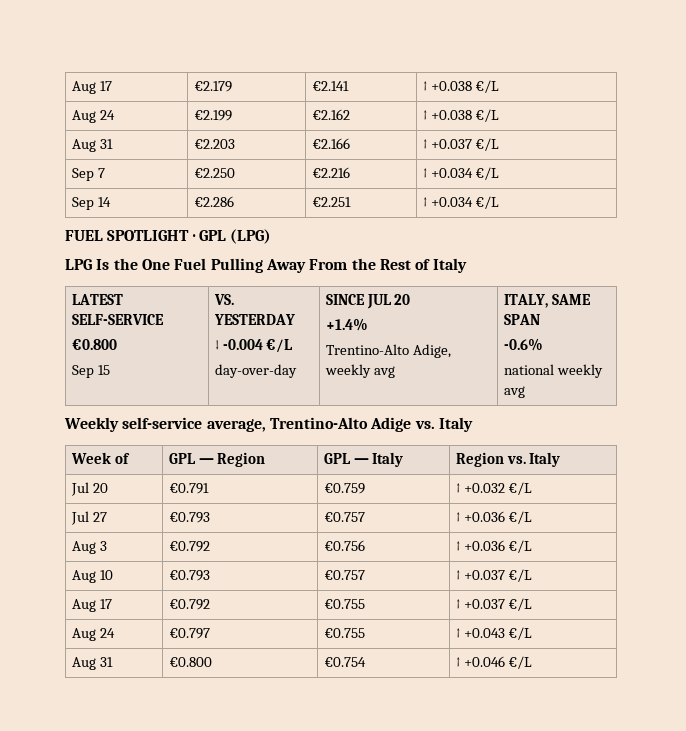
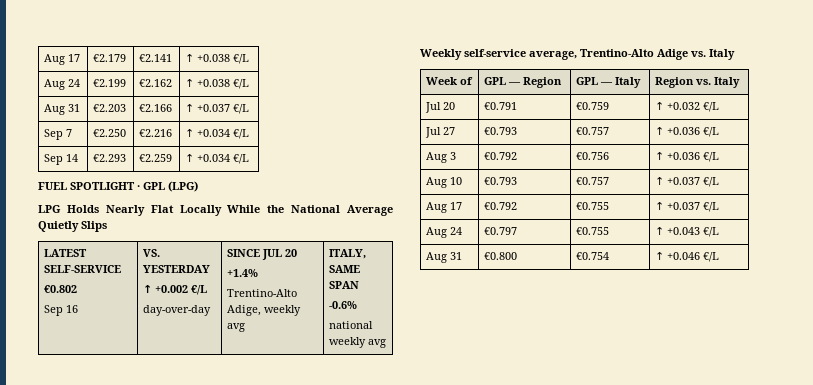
[193,196,234,207] [311,197,351,207] €2.286 | €2.251 -> [93,154,127,162] [139,154,173,162] €2.293 | €2.259
[96,258,467,273] Is the One Fuel Pulling Away From the Rest of Italy -> [66,205,393,216] [38,221,107,232] Holds Nearly Flat Locally While the National Average Quietly Slips
[71,339,117,350] [71,365,110,378] €0.800 // Sep 15 -> [44,285,78,293] [44,305,79,316] €0.802 // Sep 16
[214,339,263,350] ↓ -0.004 -> [143,285,189,293] ↑ +0.002

